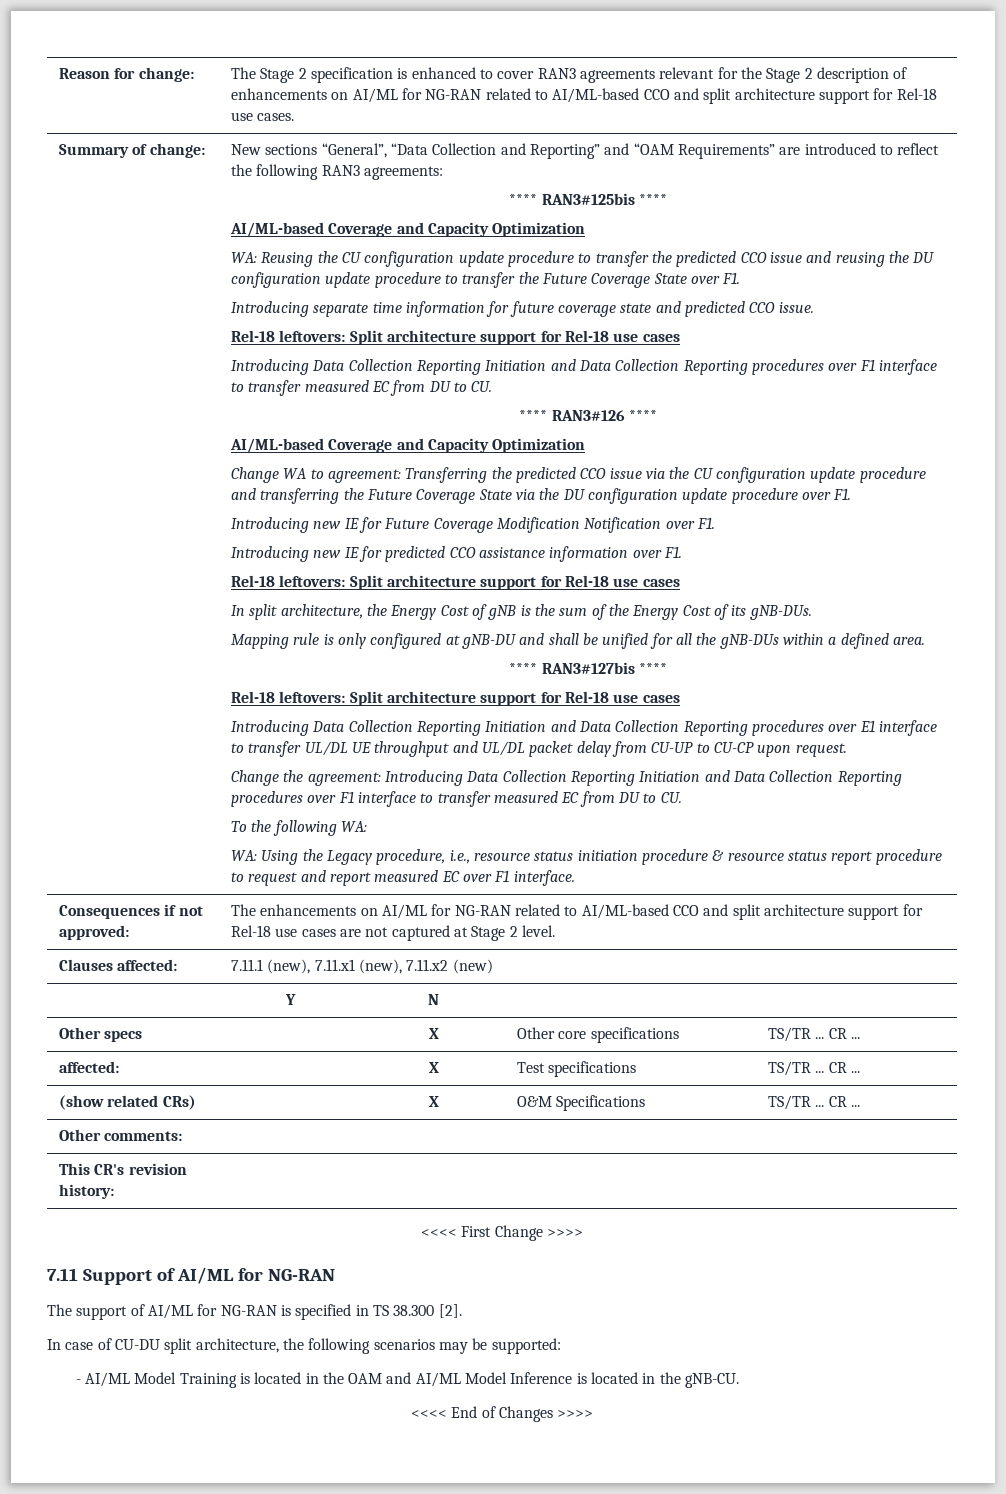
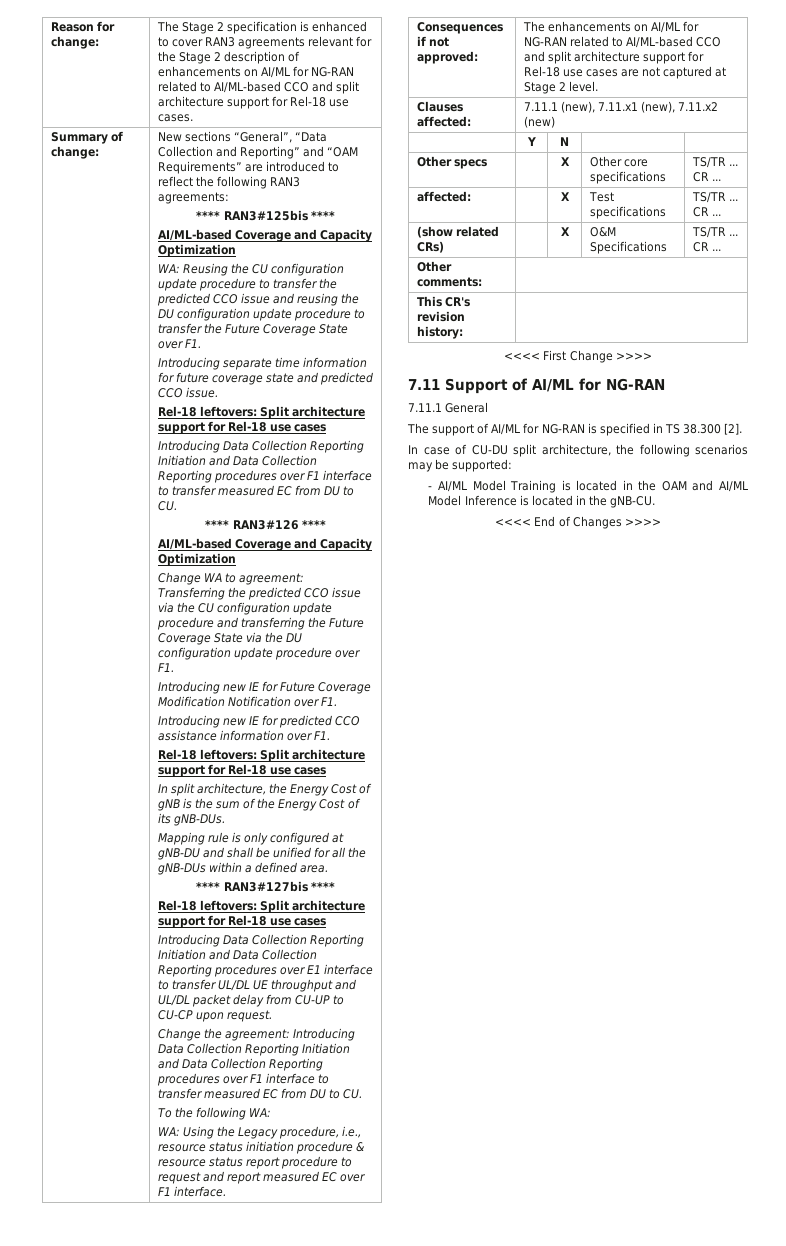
(335, 1275) none -> [408,402,489,413] // 7.11.1 General

